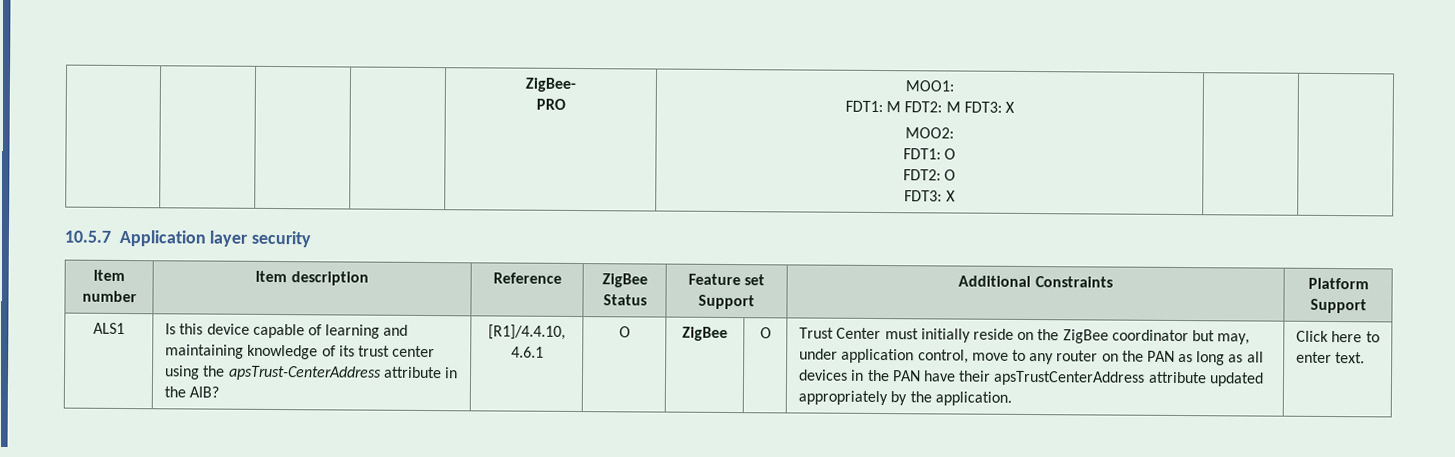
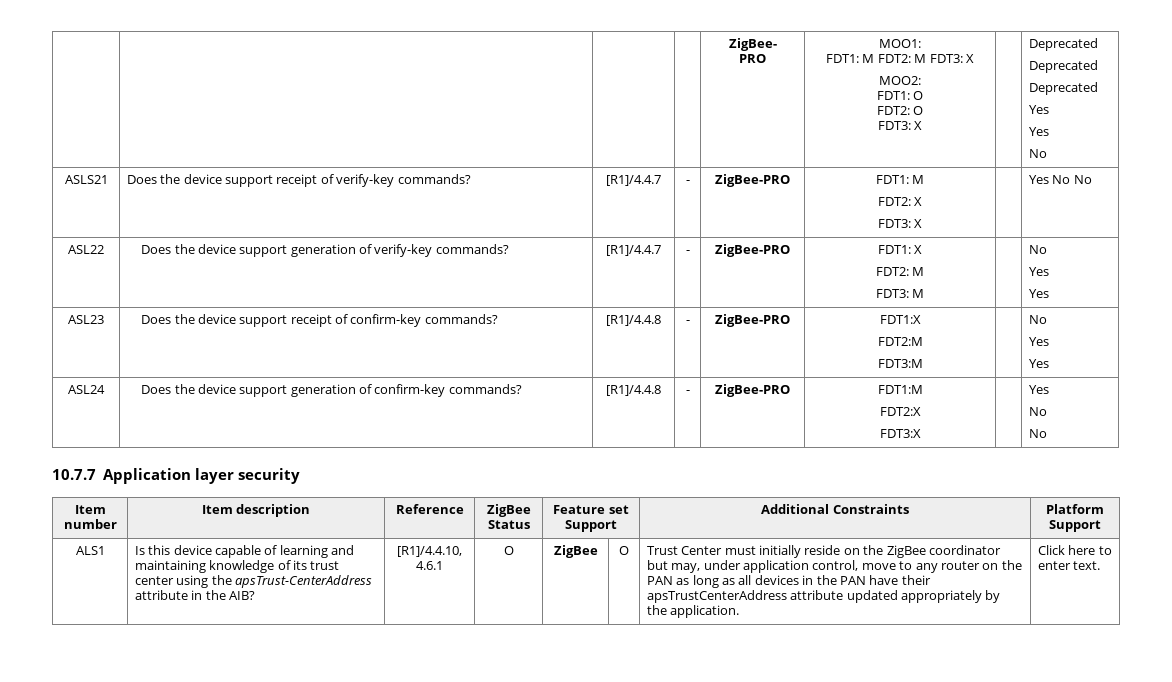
[64,230,111,243] // 10.5.7 -> [1028,38,1098,51] [1028,60,1098,73] [1028,82,1098,95] [1028,105,1049,114] [1028,127,1049,136] [1028,149,1047,158] [64,175,108,184] [126,174,471,187] [606,175,661,186] [685,180,690,184] [715,174,790,187] [875,175,925,184] [877,197,923,206] [877,219,923,228] [1028,175,1092,184] [68,245,104,254] [141,244,509,257] [606,245,661,256] [685,250,690,254] [715,244,790,257] [877,245,923,254] [875,267,925,276] [875,289,925,298] [1028,245,1047,254] [1028,267,1049,276] [1028,289,1049,298] [68,315,104,324] [141,314,498,327] [606,315,661,326] [685,320,690,324] [715,314,790,327] [879,315,921,324] [877,337,923,346] [877,359,923,368] [1028,315,1047,324] [1028,337,1049,346] [1028,359,1049,368] [68,385,105,394] [141,384,522,397] [606,385,661,396] [685,390,690,394] [715,384,790,397] [877,385,923,394] [879,407,921,416] [879,429,921,438] [1028,385,1049,394] [1028,407,1047,416] [1028,429,1047,438] [52,469,96,480] Deprecated // Deprecated // Deprecated // Yes // Yes // No // ASLS21 | Does the device support receipt of verify-key commands? | [R1]/4.4.7 | - | ZigBee-PRO | FDT1: M // FDT2: X // FDT3: X | | Yes No No // ASL22 | Does the device support generation of verify-key commands? | [R1]/4.4.7 | - | ZigBee-PRO | FDT1: X // FDT2: M // FDT3: M | | No // Yes // Yes // ASL23 | Does the device support receipt of confirm-key commands? | [R1]/4.4.8 | - | ZigBee-PRO | FDT1:X // FDT2:M // FDT3:M | | No // Yes // Yes // ASL24 | Does the device support generation of confirm-key commands? | [R1]/4.4.8 | - | ZigBee-PRO | FDT1:M // FDT2:X // FDT3:X | | Yes // No // No // 10.7.7

